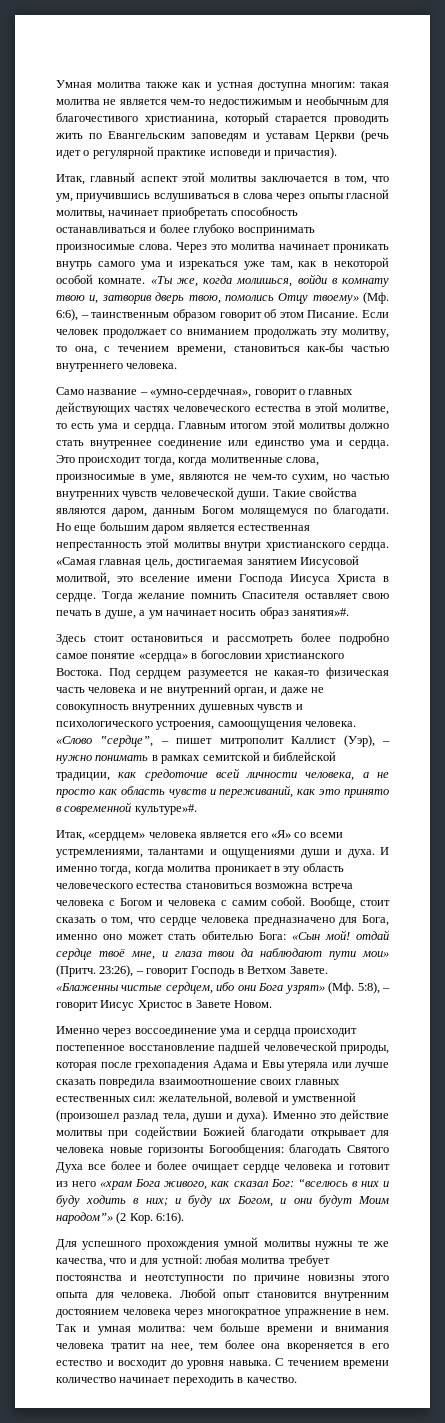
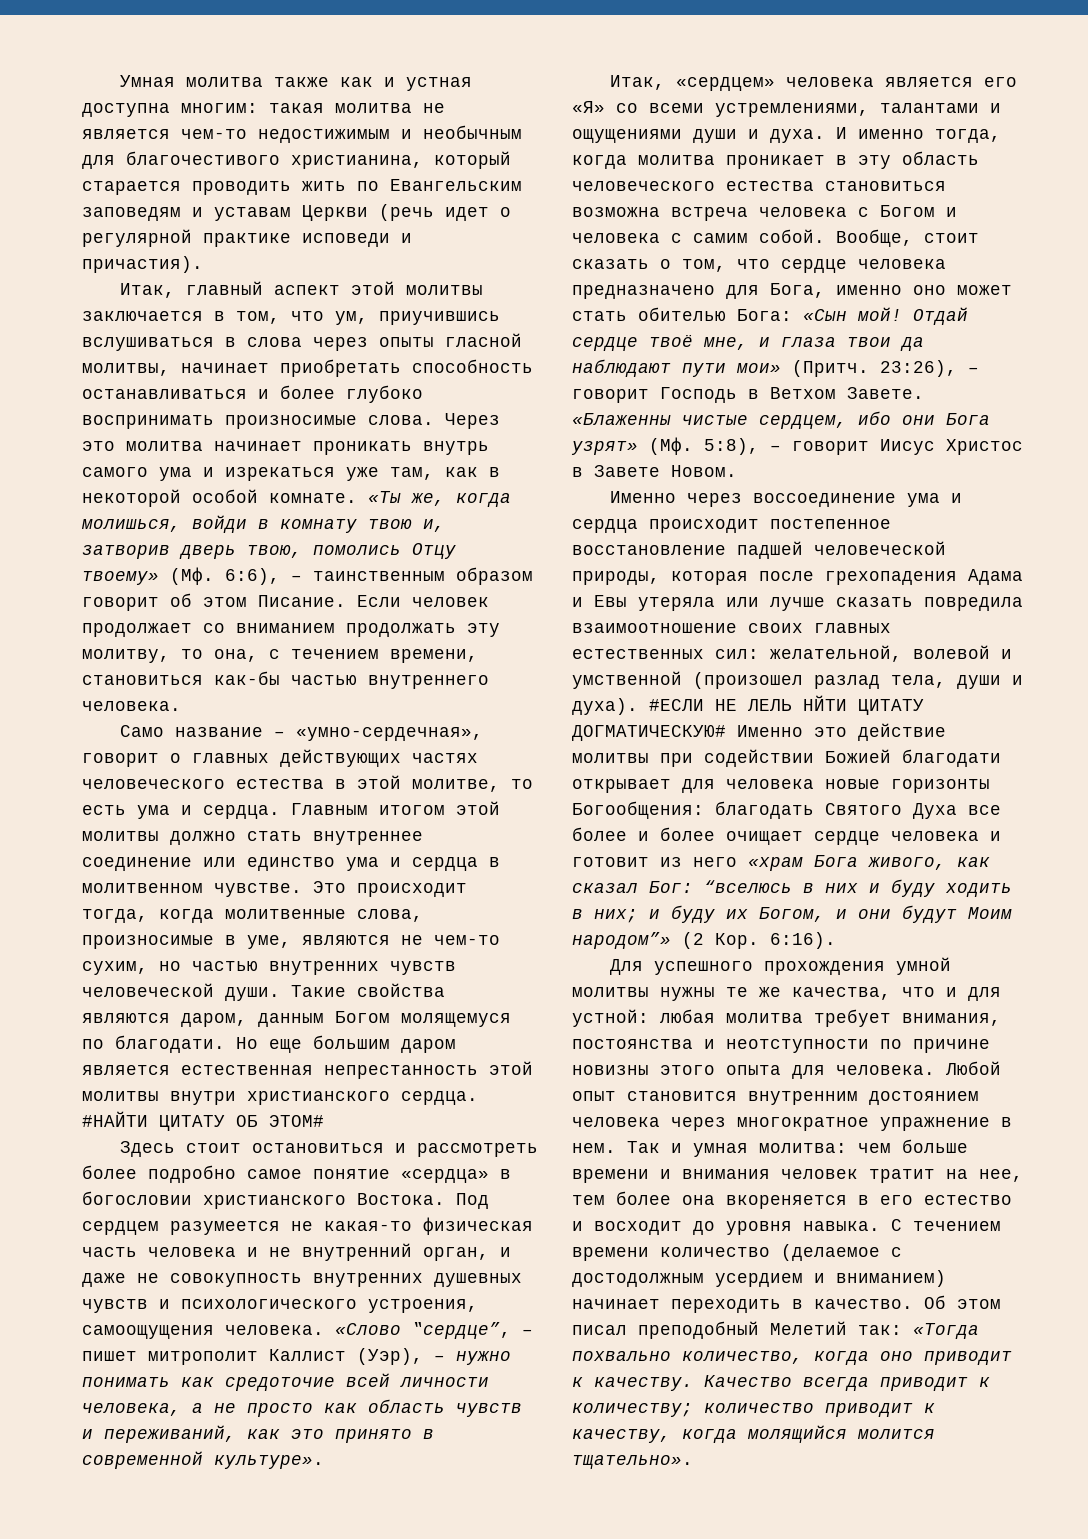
[349,440,389,449] сердца. -> [412,857,500,871] [82,883,302,897] сердца в молитвенном чувстве.
[56,555,359,568] [56,572,389,585] [56,591,389,602] [56,607,349,619] «Самая главная цель, достигаемая занятием Иисусовой молитвой, это вселение имени Господа Иисуса Христа в сердце. Тогда желание помнить Спасителя оставляет свою печать в душе, а ум начинает носить образ занятия»#. -> [82,1111,324,1131] #НАЙТИ ЦИТАТУ ОБ ЭТОМ#
[151,751,337,764] [56,772,110,781] в рамках семитской и библейской традиции, -> (170, 1382) none
[134,804,197,815] культуре»#. -> [214,1455,324,1469] культуре».
[356,930,390,940] отдай -> [913,307,968,325] Отдай
(269, 1116) none -> [649,695,924,715] [572,725,726,741] #ЕСЛИ НЕ ЛЕЛЬ НЙТИ ЦИТАТУ ДОГМАТИЧЕСКУЮ#
(330, 1261) none -> [902,1013,1001,1026] внимания,
[56,1343,104,1349] человека -> [781,1169,858,1179] человек
[119,1377,297,1386] начинает переходить в качество. -> [781,1244,902,1261] [572,1270,946,1287] [572,1295,1001,1313] [572,1321,979,1339] [572,1351,1012,1365] [572,1375,990,1391] [572,1403,935,1417] [572,1425,935,1443] [572,1455,693,1469] (делаемое с достодолжным усердием и вниманием) начинает переходить в качество. Об этом писал преподобный Мелетий так: «Тогда похвально количество, когда оно приводит к качеству. Качество всегда приводит к количеству; количество приводит к качеству, когда молящийся молится тщательно».

